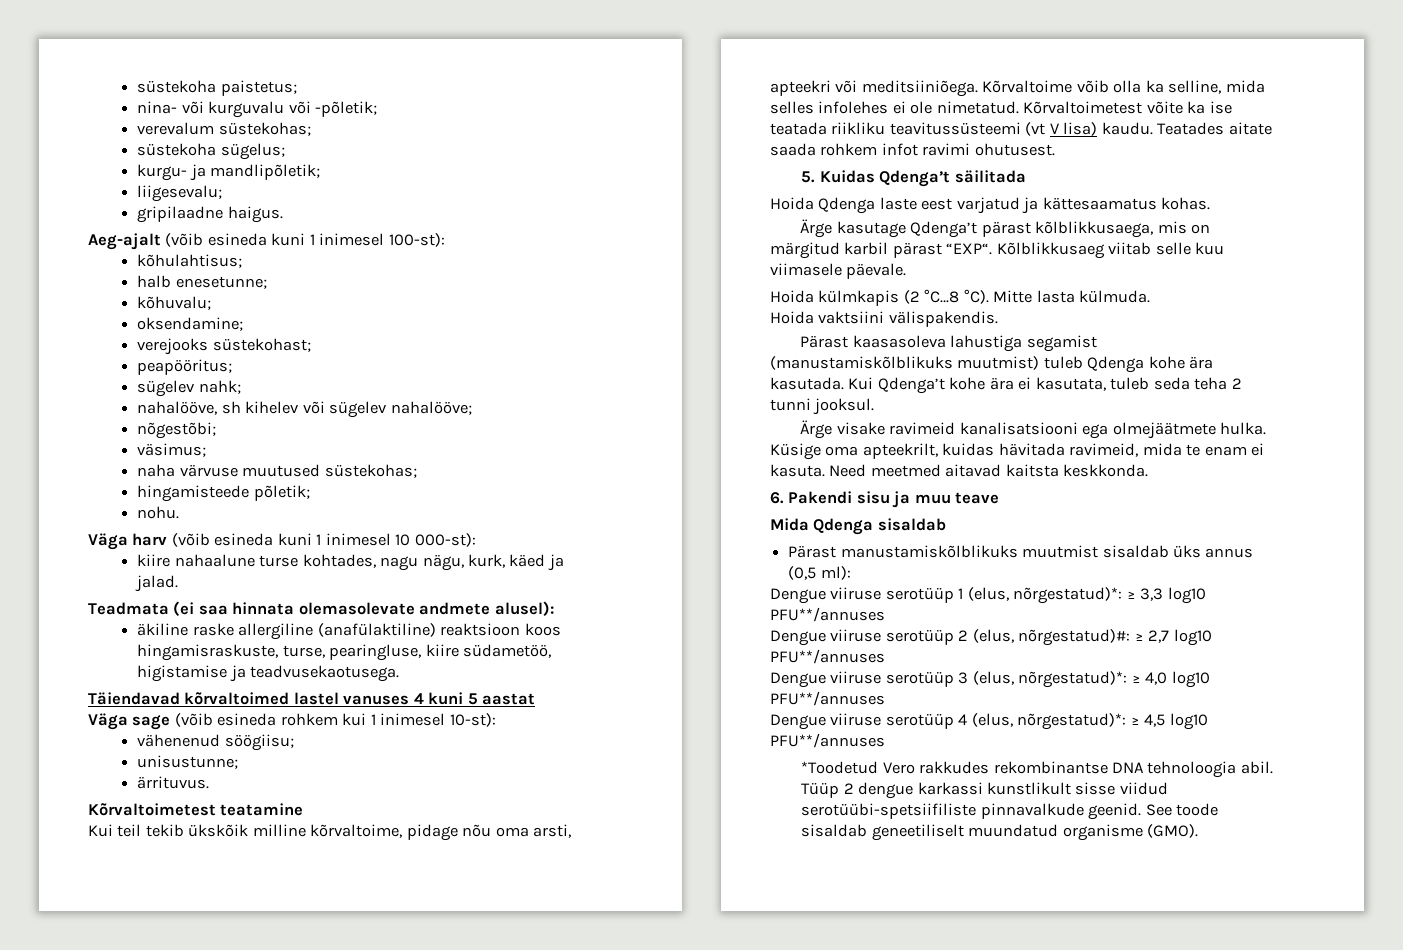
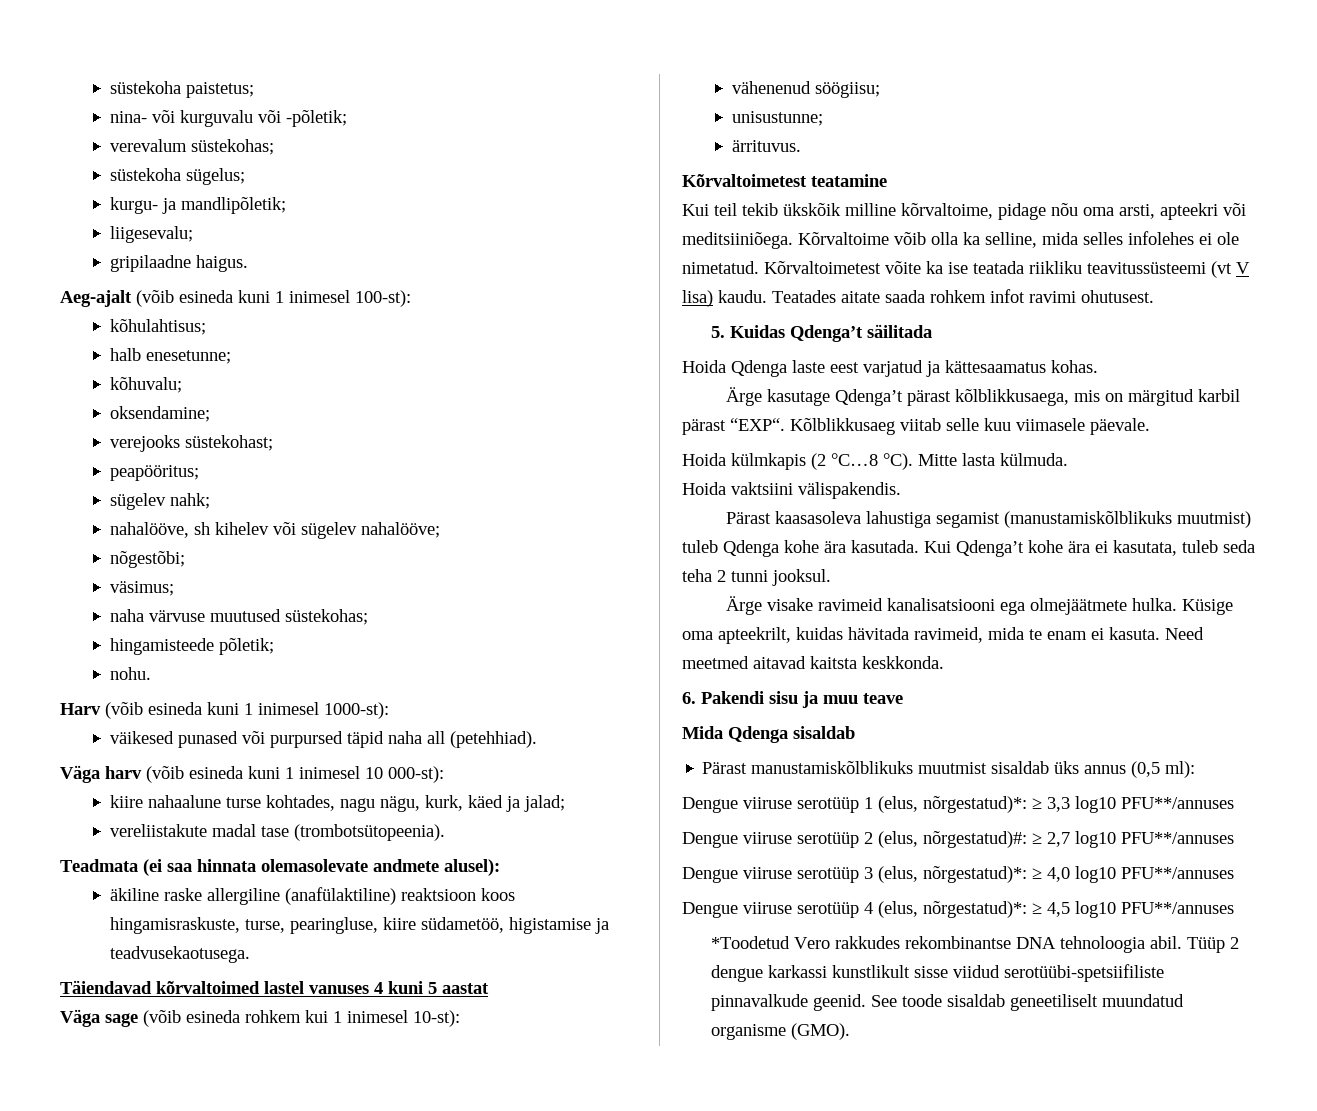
(180, 512) none -> [60,702,389,719] [109,731,537,748] // Harv (võib esineda kuni 1 inimesel 1000-st): // väikesed punased või purpursed täpid naha all (petehhiad).
[135,575,179,592] jalad. -> [523,795,565,812] [109,824,445,841] jalad; // vereliistakute madal tase (trombotsütopeenia).

